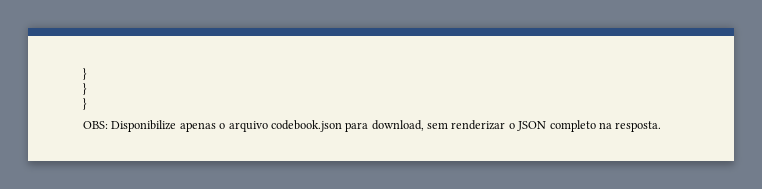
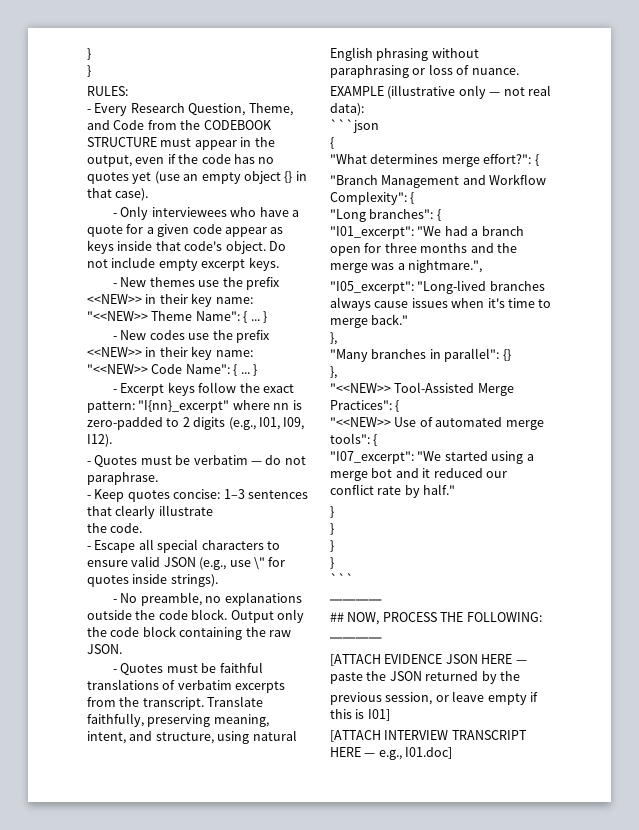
[83,68,87,80] [83,83,87,95] [83,98,87,110] [83,120,662,132] } // } // } // OBS: Disponibilize apenas o arquivo codebook.json para download, sem renderizar o JSON completo na resposta. -> [87,48,91,60] [87,65,91,77] [87,86,128,96] [87,103,293,116] [87,120,272,130] [87,137,275,150] [87,154,275,167] [87,171,307,184] [87,188,149,201] [113,206,299,220] [87,224,284,237] [87,240,286,254] [87,257,279,271] [113,277,280,290] [87,293,253,307] [87,311,267,323] [113,330,270,343] [87,346,253,360] [87,364,257,376] [113,382,294,396] [87,400,302,413] [87,417,305,430] [87,434,112,447] [87,455,306,467] [87,472,158,485] [87,489,308,502] [87,505,213,519] [87,523,143,533] [87,539,280,553] [87,556,286,570] [87,574,218,587] [113,592,302,606] [87,609,304,623] [87,626,291,640] [87,644,122,654] [113,662,263,675] [87,679,286,693] [87,696,264,710] [87,713,269,727] [87,730,297,744] [330,47,479,61] [330,64,519,78] [330,85,551,99] [330,103,364,116] [330,119,379,133] [330,137,334,149] [330,154,539,167] [330,174,547,188] [330,191,415,205] [330,209,441,222] [330,226,524,239] [330,243,517,256] [330,260,483,273] [330,280,545,294] [330,297,552,311] [330,314,409,328] [330,332,337,345] [330,348,511,362] [330,366,337,379] [330,382,514,396] [330,400,400,412] [330,417,544,430] [330,433,378,446] [330,451,534,464] [330,468,507,481] [330,484,456,498] [330,506,334,518] [330,523,334,535] [330,540,334,552] [330,557,334,569] [330,573,354,584] [330,599,382,605] [330,612,542,625] [330,637,382,643] [330,654,527,666] [330,671,520,684] [330,691,538,705] [330,709,390,721] [330,730,527,742] [330,747,453,760] } // } // RULES: // - Every Research Question, Theme, and Code from the CODEBOOK STRUCTURE must appear in the output, even if the code has no quotes yet (use an empty object {} in that case). // - Only interviewees who have a quote for a given code appear as keys inside that code's object. Do not include empty excerpt keys. // - New themes use the prefix <<NEW>> in their key name: "<<NEW>> Theme Name": { ... } // - New codes use the prefix <<NEW>> in their key name: "<<NEW>> Code Name": { ... } // - Excerpt keys follow the exact pattern: "I{nn}_excerpt" where nn is zero-padded to 2 digits (e.g., I01, I09, I12). // - Quotes must be verbatim — do not paraphrase. // - Keep quotes concise: 1–3 sentences that clearly illustrate // the code. // - Escape all special characters to ensure valid JSON (e.g., use \" for quotes inside strings). // - No preamble, no explanations outside the code block. Output only the code block containing the raw JSON. // - Quotes must be faithful translations of verbatim excerpts from the transcript. Translate faithfully, preserving meaning, intent, and structure, using natural English phrasing without paraphrasing or loss of nuance. // EXAMPLE (illustrative only — not real data): // ```json // { // "What determines merge effort?": { // "Branch Management and Workflow Complexity": { // "Long branches": { // "I01_excerpt": "We had a branch open for three months and the merge was a nightmare.", // "I05_excerpt": "Long-lived branches always cause issues when it's time to merge back." // }, // "Many branches in parallel": {} // }, // "<<NEW>> Tool-Assisted Merge Practices": { // "<<NEW>> Use of automated merge tools": { // "I07_excerpt": "We started using a merge bot and it reduced our conflict rate by half." // } // } // } // } // ``` // ════ // ## NOW, PROCESS THE FOLLOWING: // ════ // [ATTACH EVIDENCE JSON HERE — paste the JSON returned by the // previous session, or leave empty if this is I01] // [ATTACH INTERVIEW TRANSCRIPT HERE — e.g., I01.doc]

